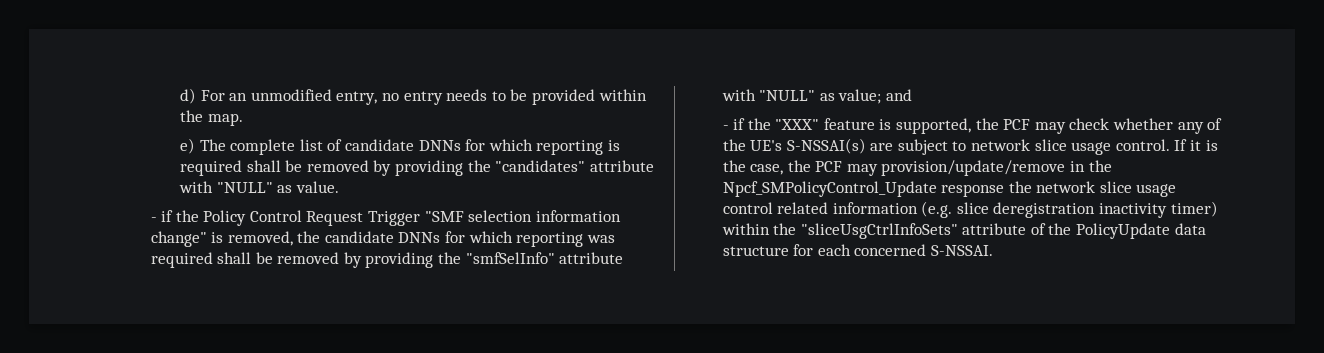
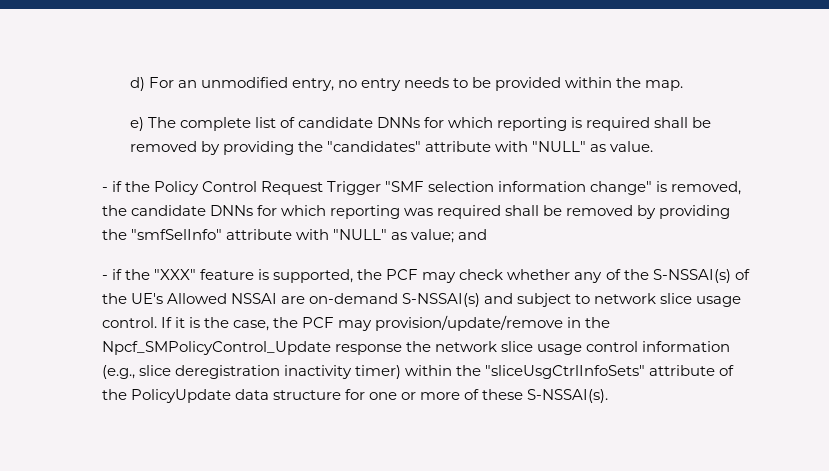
[750,138,894,154] UE's S-NSSAI(s) are -> [652,269,750,283] [101,293,514,307] S-NSSAI(s) of the UE's Allowed NSSAI are on-demand S-NSSAI(s) and
[777,201,953,218] related information (e.g. -> [642,341,731,352] [101,365,135,379] information (e.g.,
[817,244,993,256] each concerned S-NSSAI. -> [369,389,609,403] one or more of these S-NSSAI(s).

